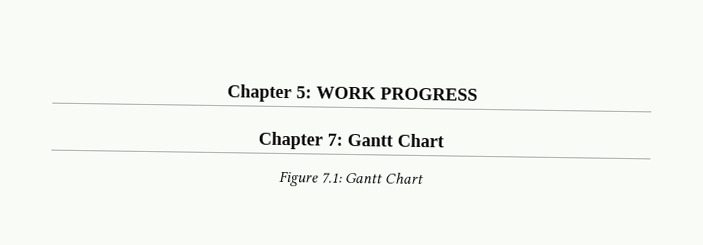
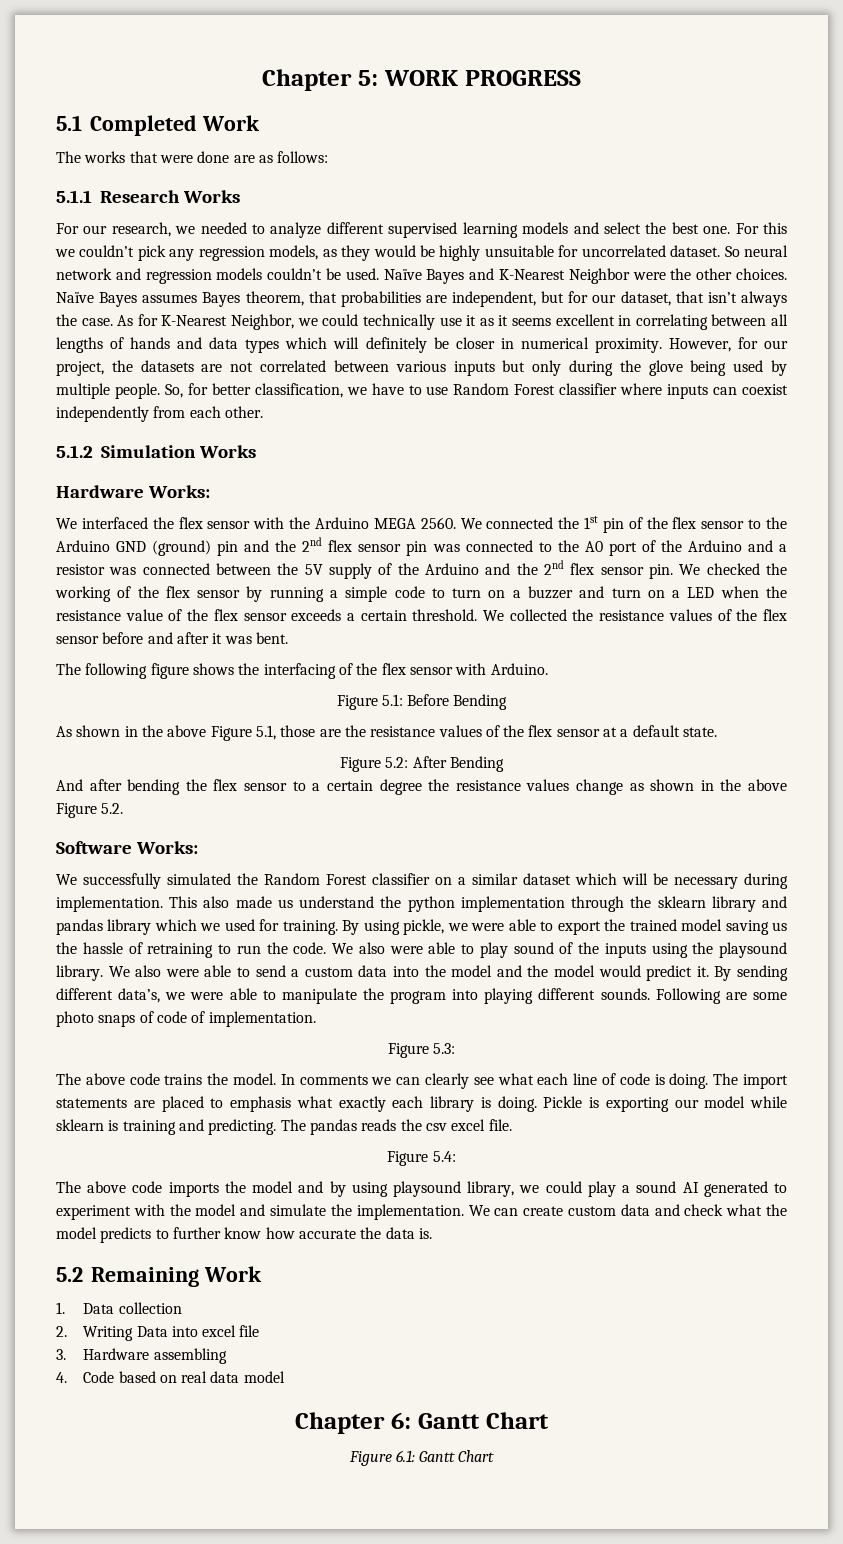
[258,131,343,150] // Chapter 7: -> [56,115,260,136] [56,151,329,163] [56,190,240,203] [56,222,787,238] [55,245,788,261] [56,268,787,284] [56,291,787,307] [56,314,788,330] [56,337,788,353] [56,360,787,376] [56,383,788,399] [56,406,263,422] [56,445,256,458] [56,485,210,498] [56,516,788,533] [56,537,787,556] [56,560,788,579] [55,586,788,602] [56,609,788,621] [56,632,288,644] [56,663,548,679] [336,694,508,710] [56,725,718,741] [340,756,504,772] [56,779,787,795] [56,803,124,818] [56,841,198,854] [56,873,788,889] [56,896,788,912] [56,919,787,935] [56,942,787,958] [56,965,789,981] [56,988,787,1004] [56,1011,316,1027] [387,1043,456,1058] [56,1073,788,1089] [56,1096,787,1112] [56,1119,512,1135] [387,1151,456,1166] [56,1181,787,1197] [56,1204,787,1220] [56,1227,432,1243] [56,1266,262,1287] [56,1302,182,1314] [56,1325,260,1341] [56,1348,227,1364] [56,1371,285,1383] [295,1412,412,1434] // 5.1 Completed Work // The works that were done are as follows: // 5.1.1 Research Works // For our research, we needed to analyze different supervised learning models and select the best one. For this we couldn’t pick any regression models, as they would be highly unsuitable for uncorrelated dataset. So neural network and regression models couldn’t be used. Naïve Bayes and K-Nearest Neighbor were the other choices. Naïve Bayes assumes Bayes theorem, that probabilities are independent, but for our dataset, that isn’t always the case. As for K-Nearest Neighbor, we could technically use it as it seems excellent in correlating between all lengths of hands and data types which will definitely be closer in numerical proximity. However, for our project, the datasets are not correlated between various inputs but only during the glove being used by multiple people. So, for better classification, we have to use Random Forest classifier where inputs can coexist independently from each other. // 5.1.2 Simulation Works // Hardware Works: // We interfaced the flex sensor with the Arduino MEGA 2560. We connected the 1st pin of the flex sensor to the Arduino GND (ground) pin and the 2nd flex sensor pin was connected to the A0 port of the Arduino and a resistor was connected between the 5V supply of the Arduino and the 2nd flex sensor pin. We checked the working of the flex sensor by running a simple code to turn on a buzzer and turn on a LED when the resistance value of the flex sensor exceeds a certain threshold. We collected the resistance values of the flex sensor before and after it was bent. // The following figure shows the interfacing of the flex sensor with Arduino. // Figure 5.1: Before Bending // As shown in the above Figure 5.1, those are the resistance values of the flex sensor at a default state. // Figure 5.2: After Bending // And after bending the flex sensor to a certain degree the resistance values change as shown in the above Figure 5.2. // Software Works: // We successfully simulated the Random Forest classifier on a similar dataset which will be necessary during implementation. This also made us understand the python implementation through the sklearn library and pandas library which we used for training. By using pickle, we were able to export the trained model saving us the hassle of retraining to run the code. We also were able to play sound of the inputs using the playsound library. We also were able to send a custom data into the model and the model would predict it. By sending different data’s, we were able to manipulate the program into playing different sounds. Following are some photo snaps of code of implementation. // Figure 5.3: // The above code trains the model. In comments we can clearly see what each line of code is doing. The import statements are placed to emphasis what exactly each library is doing. Pickle is exporting our model while sklearn is training and predicting. The pandas reads the csv excel file. // Figure 5.4: // The above code imports the model and by using playsound library, we could play a sound AI generated to experiment with the model and simulate the implementation. We can create custom data and check what the model predicts to further know how accurate the data is. // 5.2 Remaining Work // 1. Data collection // 2. Writing Data into excel file // 3. Hardware assembling // 4. Code based on real data model // Chapter 6:
[320,172,343,184] 7.1: -> [395,1450,415,1462] 6.1:

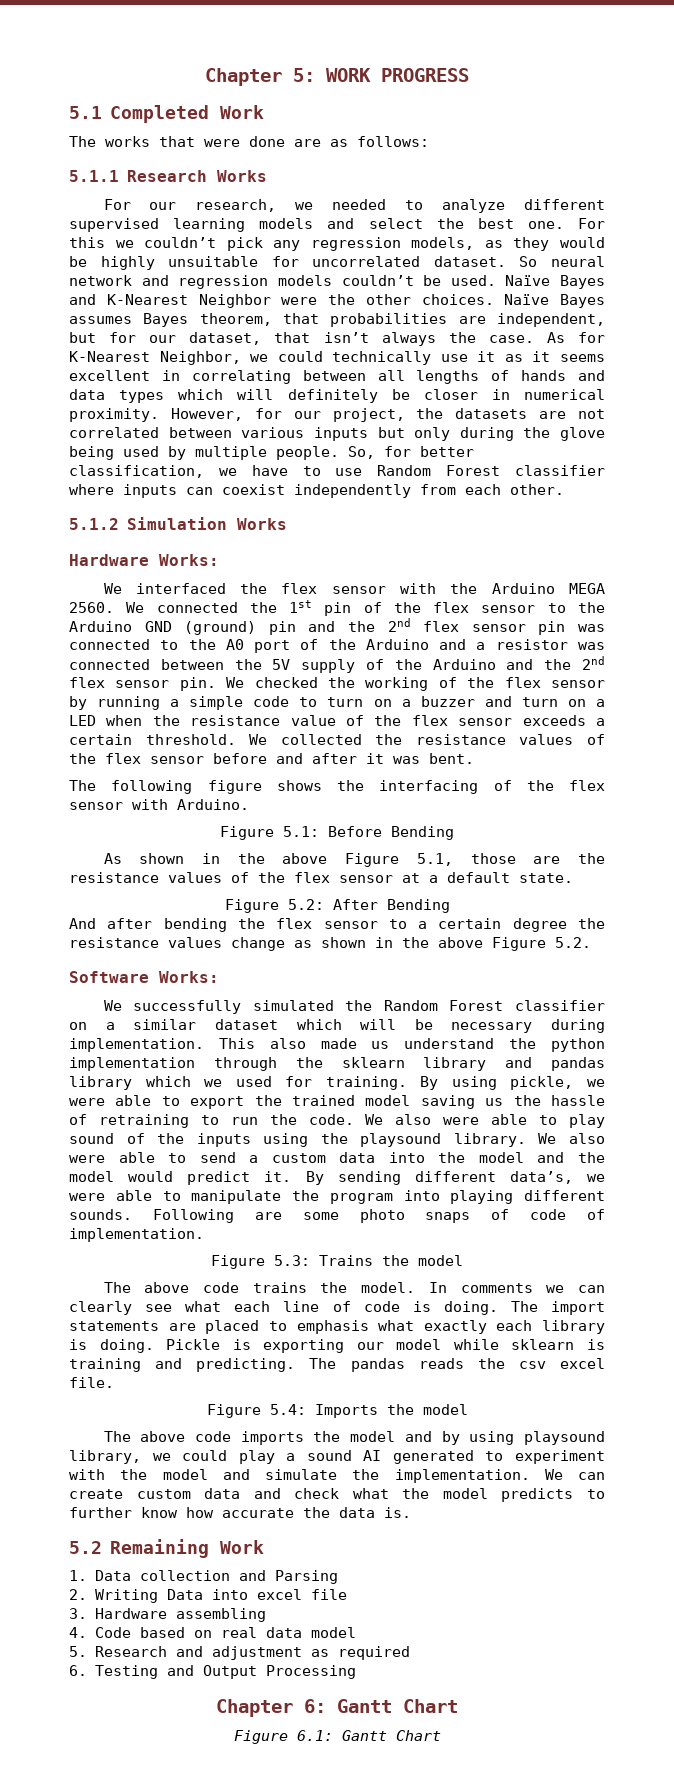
(456, 1048) none -> [319,1255,463,1266] Trains the model
(456, 1156) none -> [314,1404,468,1418] Imports the model
(182, 1308) none -> [238,1570,338,1584] and Parsing
(285, 1377) none -> [69,1646,410,1660] [69,1665,356,1679] // 5. Research and adjustment as required // 6. Testing and Output Processing

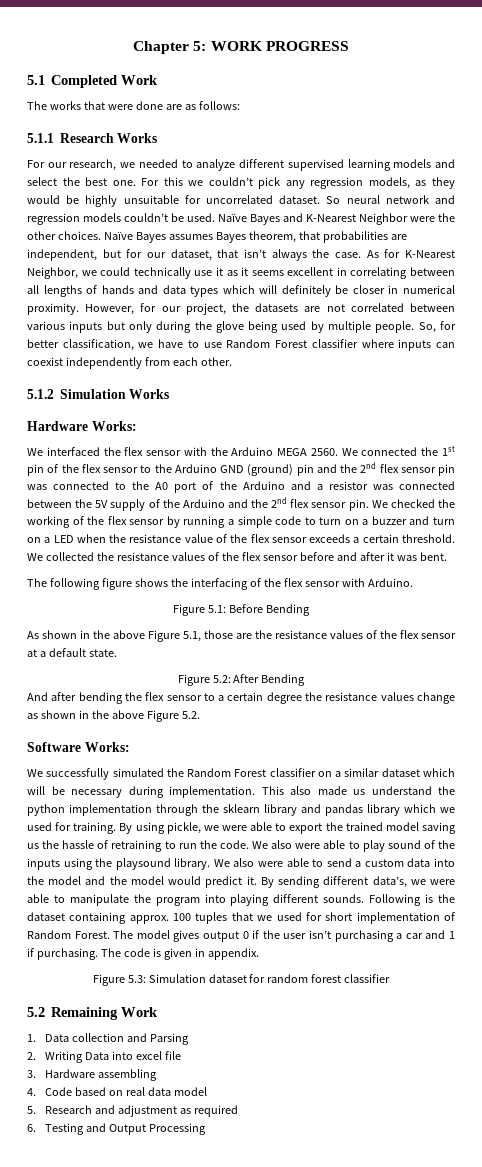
[254,1209,605,1223] [69,1228,204,1242] [211,1255,463,1269] [103,1282,605,1293] [69,1301,606,1315] [69,1320,605,1334] [69,1339,605,1353] [69,1358,605,1372] [69,1377,114,1388] [206,1404,468,1418] [103,1431,605,1445] [69,1450,605,1464] [69,1469,605,1483] [69,1488,605,1502] [69,1507,411,1518] are some photo snaps of code of implementation. // Figure 5.3: Trains the model // The above code trains the model. In comments we can clearly see what each line of code is doing. The import statements are placed to emphasis what exactly each library is doing. Pickle is exporting our model while sklearn is training and predicting. The pandas reads the csv excel file. // Figure 5.4: Imports the model // The above code imports the model and by using playsound library, we could play a sound AI generated to experiment with the model and simulate the implementation. We can create custom data and check what the model predicts to further know how accurate the data is. -> [425,894,456,903] [27,912,456,924] [27,930,456,942] [27,948,259,960] [92,974,391,986] is the dataset containing approx. 100 tuples that we used for short implementation of Random Forest. The model gives output 0 if the user isn’t purchasing a car and 1 if purchasing. The code is given in appendix. // Figure 5.3: Simulation dataset for random forest classifier
[216,1699,458,1717] [233,1730,441,1744] // Chapter 6: Gantt Chart // Figure 6.1: Gantt Chart -> (206, 1129) none

